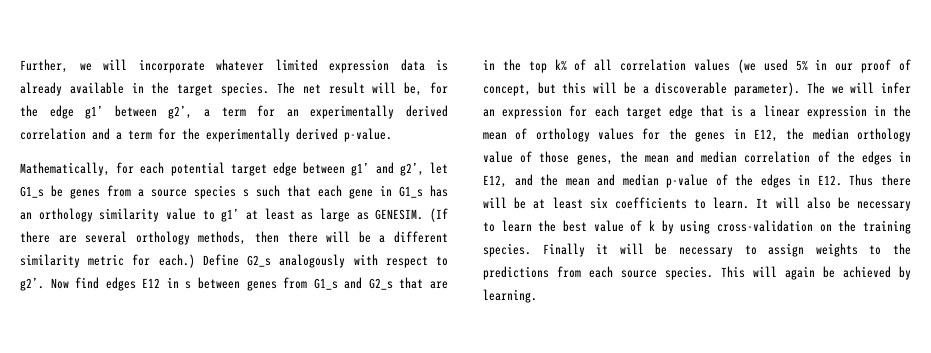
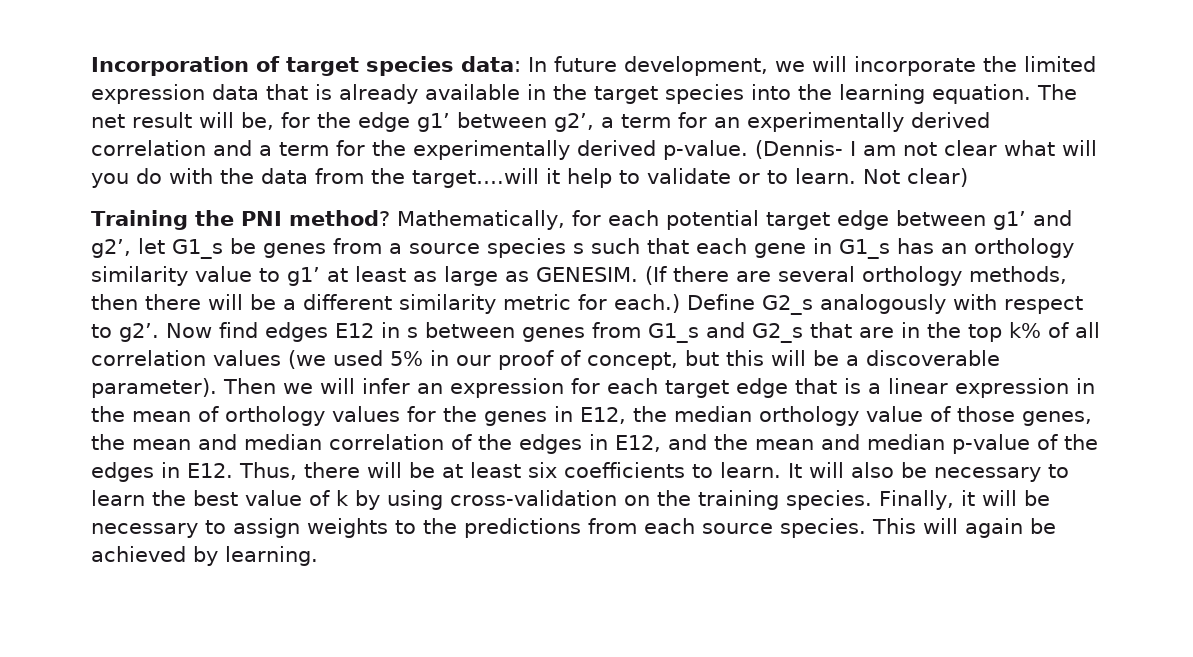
[20,59,68,73] Further, -> [91,56,768,76] Incorporation of target species data: In future development,
[216,59,264,71] whatever -> [983,56,1017,72] the
(425, 65) none -> [266,84,308,100] that
[221,82,270,96] species. -> [665,84,1031,104] species into the learning equation.
(392, 135) // -> [755,140,1097,159] [91,168,968,188] [91,210,390,230] (Dennis- I am not clear what will you do with the data from the target….will it help to validate or to learn. Not clear) // Training the PNI method?
[806,82,825,94] The -> [223,378,276,394] Then
[849,174,874,186] Thus -> [239,462,297,480] Thus,
[542,243,585,257] Finally -> [879,490,954,510] Finally,

